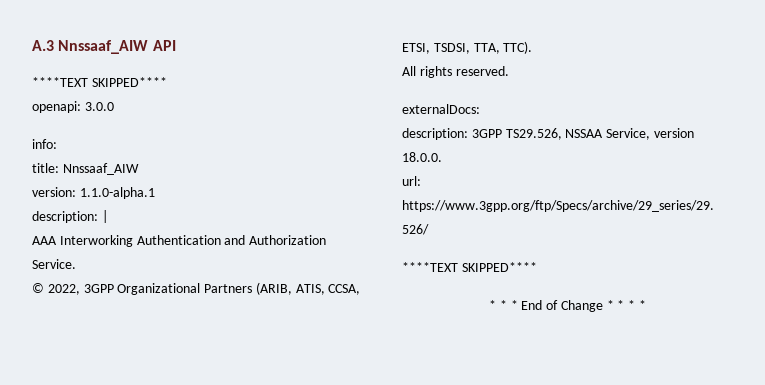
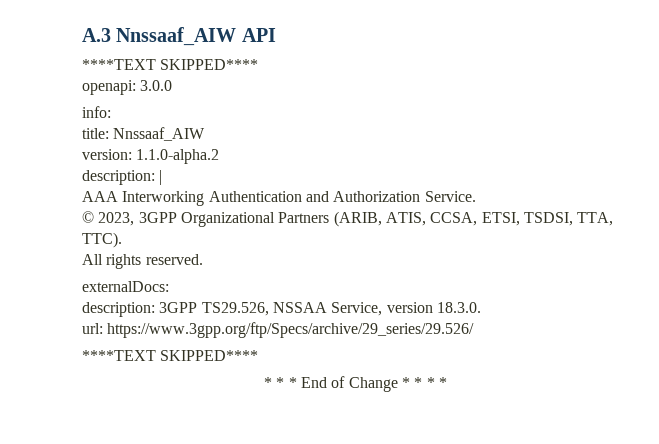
[79,187,155,199] 1.1.0-alpha.1 -> [136,149,220,164] 1.1.0-alpha.2
[47,284,80,295] 2022, -> [98,212,135,226] 2023,
[402,152,442,162] 18.0.0. -> [436,302,481,313] 18.3.0.

